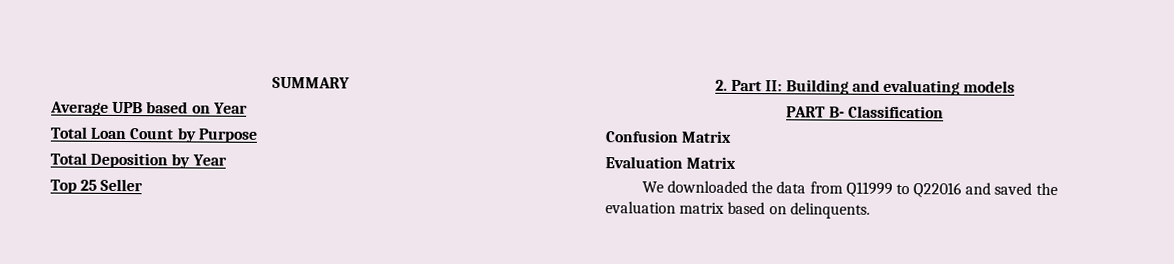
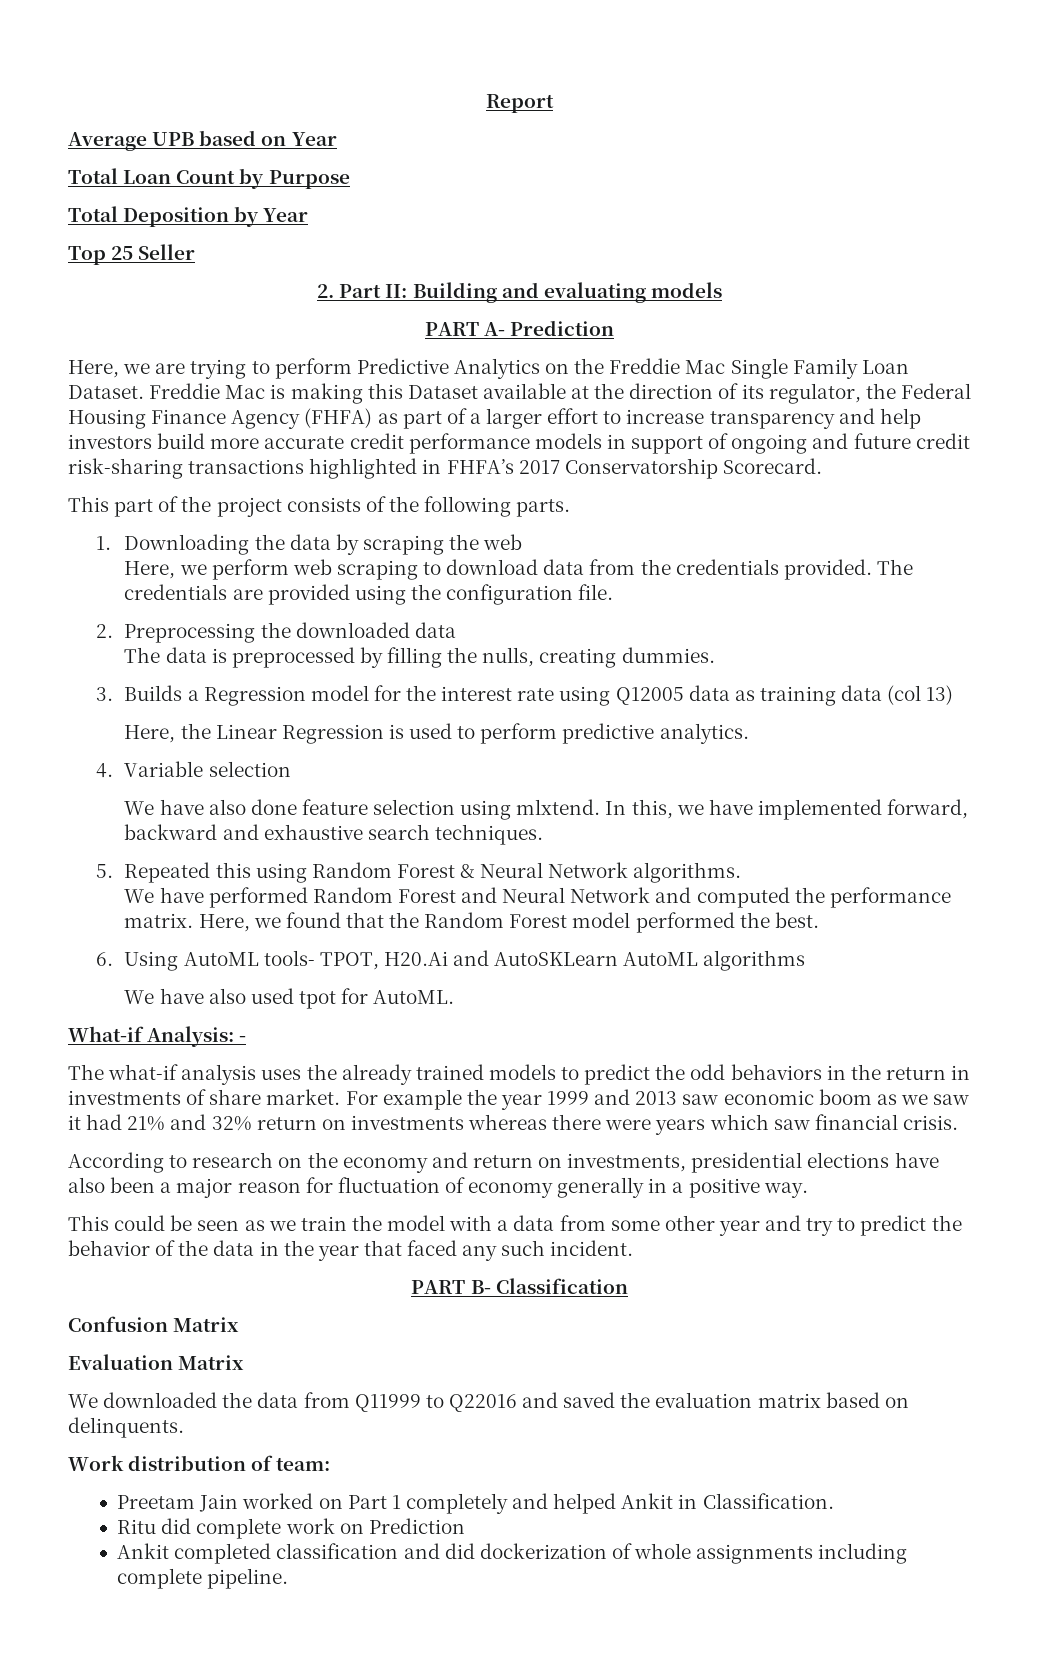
[271,76,350,89] SUMMARY -> [486,94,554,113] Report
(1016, 86) none -> [424,320,615,336] [68,358,909,379] [68,383,971,404] [68,408,921,429] [68,433,970,454] [68,458,822,479] [68,496,571,517] [96,534,523,555] [124,559,914,580] [124,584,614,605] [96,622,456,643] [124,647,715,668] [96,685,954,706] [124,723,749,744] [96,761,291,778] [124,799,969,820] [124,824,543,845] [96,862,742,883] [124,887,951,908] [124,912,819,933] [96,950,806,971] [124,988,455,1009] [68,1026,247,1047] [68,1064,971,1085] [68,1089,970,1110] [68,1114,958,1135] [68,1152,939,1173] [68,1177,808,1198] [68,1215,962,1236] [68,1240,634,1261] // PART A- Prediction // Here, we are trying to perform Predictive Analytics on the Freddie Mac Single Family Loan Dataset. Freddie Mac is making this Dataset available at the direction of its regulator, the Federal Housing Finance Agency (FHFA) as part of a larger effort to increase transparency and help investors build more accurate credit performance models in support of ongoing and future credit risk-sharing transactions highlighted in FHFA’s 2017 Conservatorship Scorecard. // This part of the project consists of the following parts. // 1. Downloading the data by scraping the web // Here, we perform web scraping to download data from the credentials provided. The credentials are provided using the configuration file. // 2. Preprocessing the downloaded data // The data is preprocessed by filling the nulls, creating dummies. // 3. Builds a Regression model for the interest rate using Q12005 data as training data (col 13) // Here, the Linear Regression is used to perform predictive analytics. // 4. Variable selection // We have also done feature selection using mlxtend. In this, we have implemented forward, backward and exhaustive search techniques. // 5. Repeated this using Random Forest & Neural Network algorithms. // We have performed Random Forest and Neural Network and computed the performance matrix. Here, we found that the Random Forest model performed the best. // 6. Using AutoML tools- TPOT, H20.Ai and AutoSKLearn AutoML algorithms // We have also used tpot for AutoML. // What-if Analysis: - // The what-if analysis uses the already trained models to predict the odd behaviors in the return in investments of share market. For example the year 1999 and 2013 saw economic boom as we saw it had 21% and 32% return on investments whereas there were years which saw financial crisis. // According to research on the economy and return on investments, presidential elections have also been a major reason for fluctuation of economy generally in a positive way. // This could be seen as we train the model with a data from some other year and try to predict the behavior of the data in the year that faced any such incident.
(870, 210) none -> [68,1455,331,1471] [117,1493,834,1514] [117,1518,465,1539] [117,1543,908,1564] [117,1568,289,1589] // Work distribution of team: // Preetam Jain worked on Part 1 completely and helped Ankit in Classification. // Ritu did complete work on Prediction // Ankit completed classification and did dockerization of whole assignments including complete pipeline.

